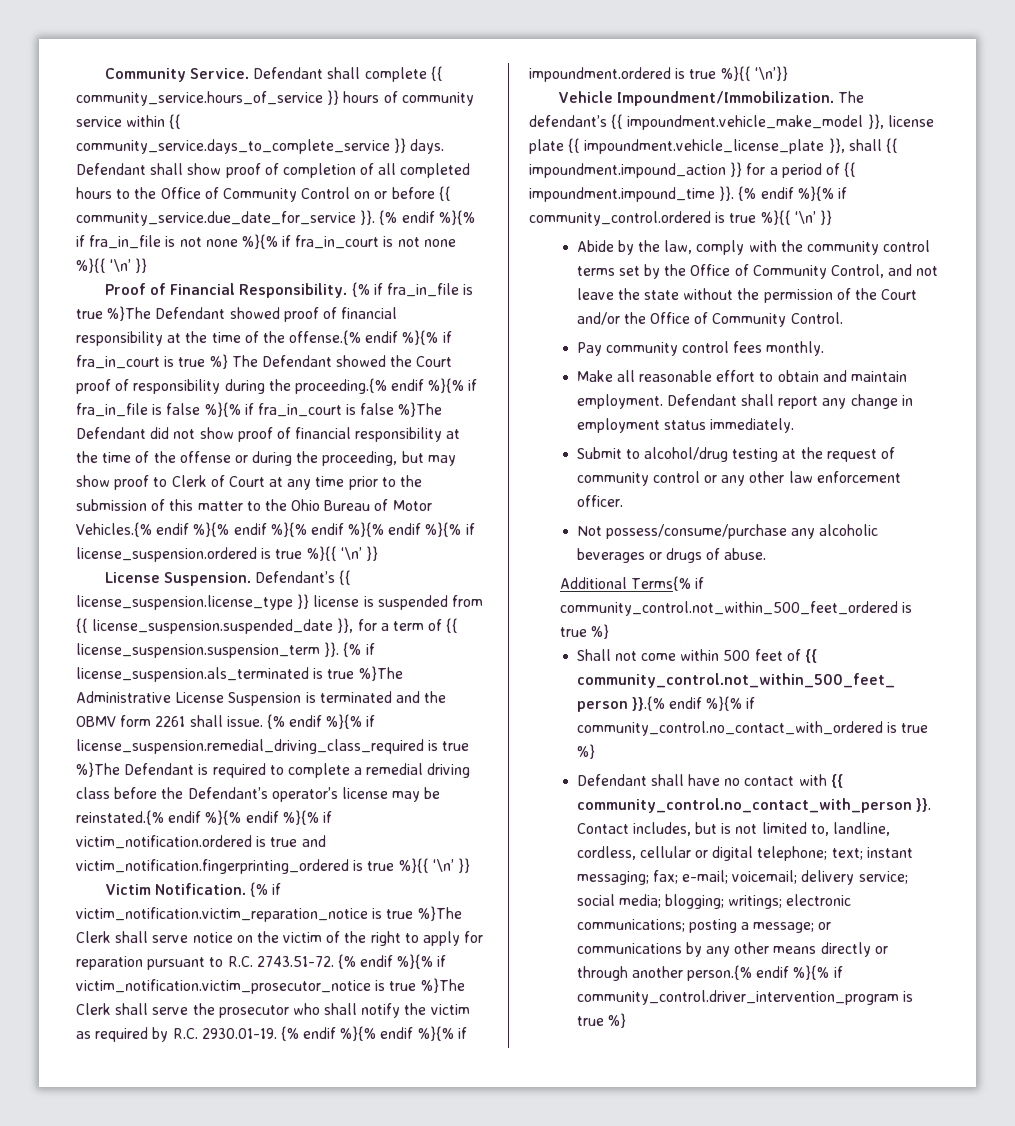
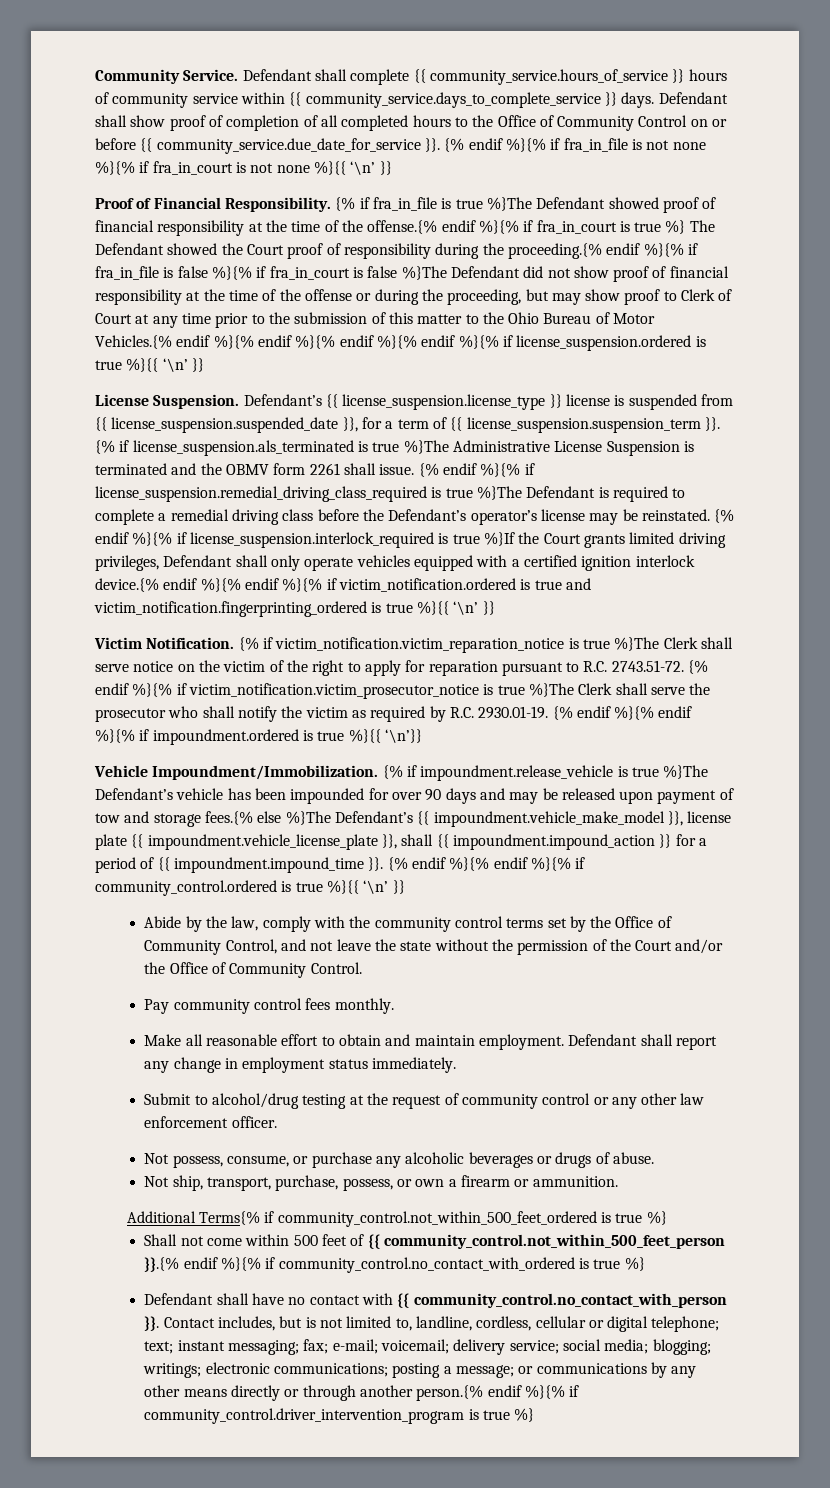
[76,810,164,825] reinstated.{% -> [641,509,735,523] [95,532,726,548] [95,555,695,571] [95,578,159,592] reinstated. {% endif %}{% if license_suspension.interlock_required is true %}If the Court grants limited driving privileges, Defendant shall only operate vehicles equipped with a certified ignition interlock device.{%
[838,91,865,103] [529,115,607,127] The defendant’s -> [382,765,709,781] [95,788,734,804] [95,811,413,827] {% if impoundment.release_vehicle is true %}The Defendant’s vehicle has been impounded for over 90 days and may be released upon payment of tow and storage fees.{% else %}The Defendant’s
(834, 193) none -> [493,857,571,871] endif %}{%
[605,524,787,539] possess/consume/purchase -> [172,1152,372,1168] possess, consume, or purchase
(767, 554) none -> [144,1175,618,1191] // Not ship, transport, purchase, possess, or own a firearm or ammunition.

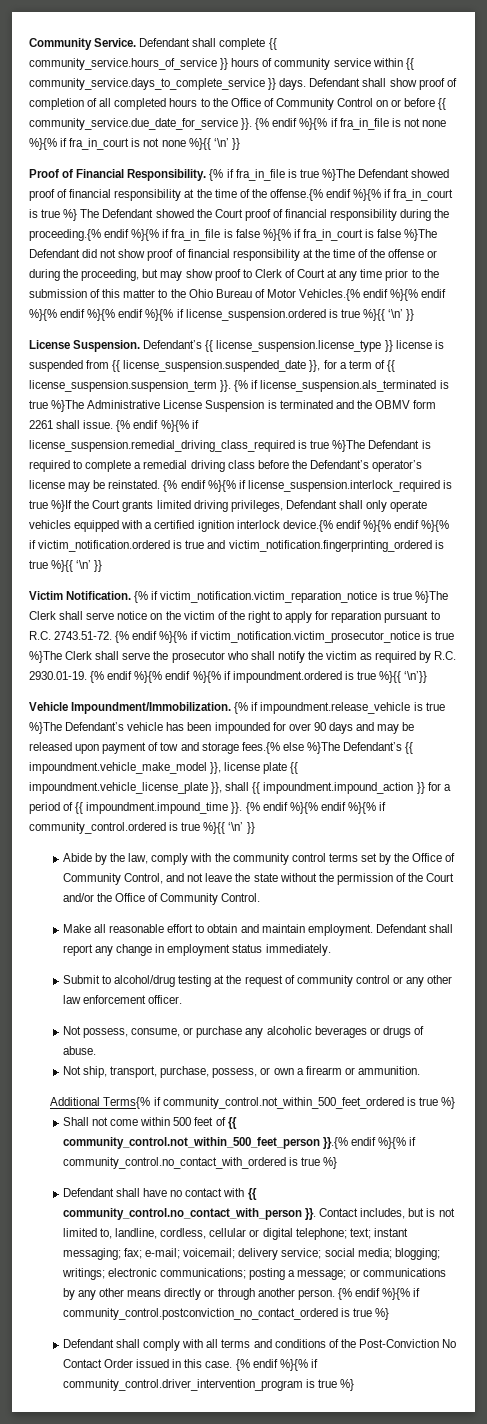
(341, 249) none -> [285,209,328,218] financial
[144,998,394,1014] // Pay community control fees monthly. -> (261, 897) none
[416,1385,484,1401] person.{% -> [297,1288,421,1300] [62,1308,390,1320] [62,1339,457,1351] [62,1359,250,1371] person. {% endif %}{% if community_control.postconviction_no_contact_ordered is true %} // Defendant shall comply with all terms and conditions of the Post-Conviction No Contact Order issued in this case. {%

